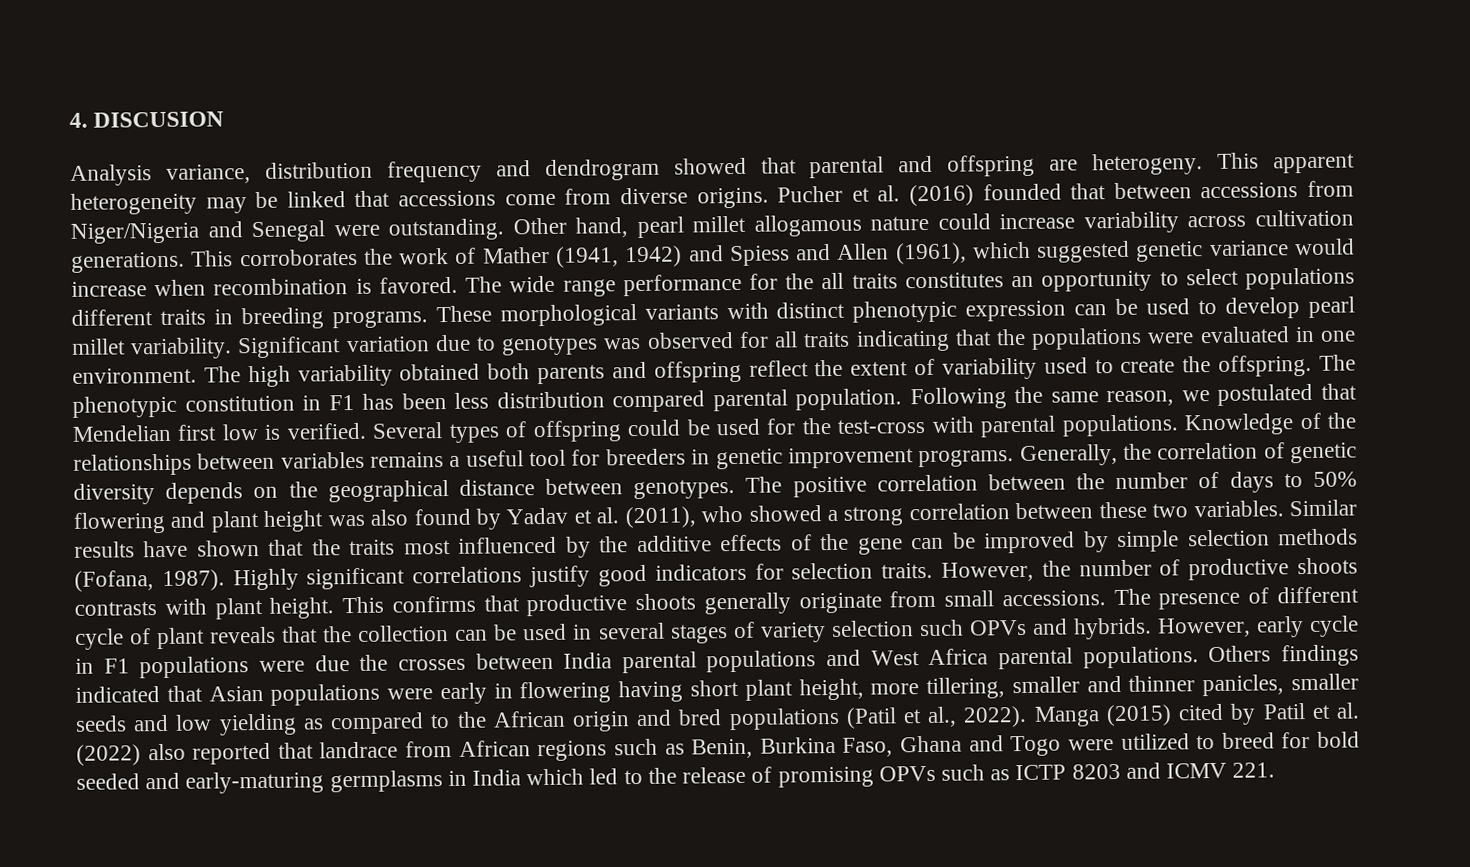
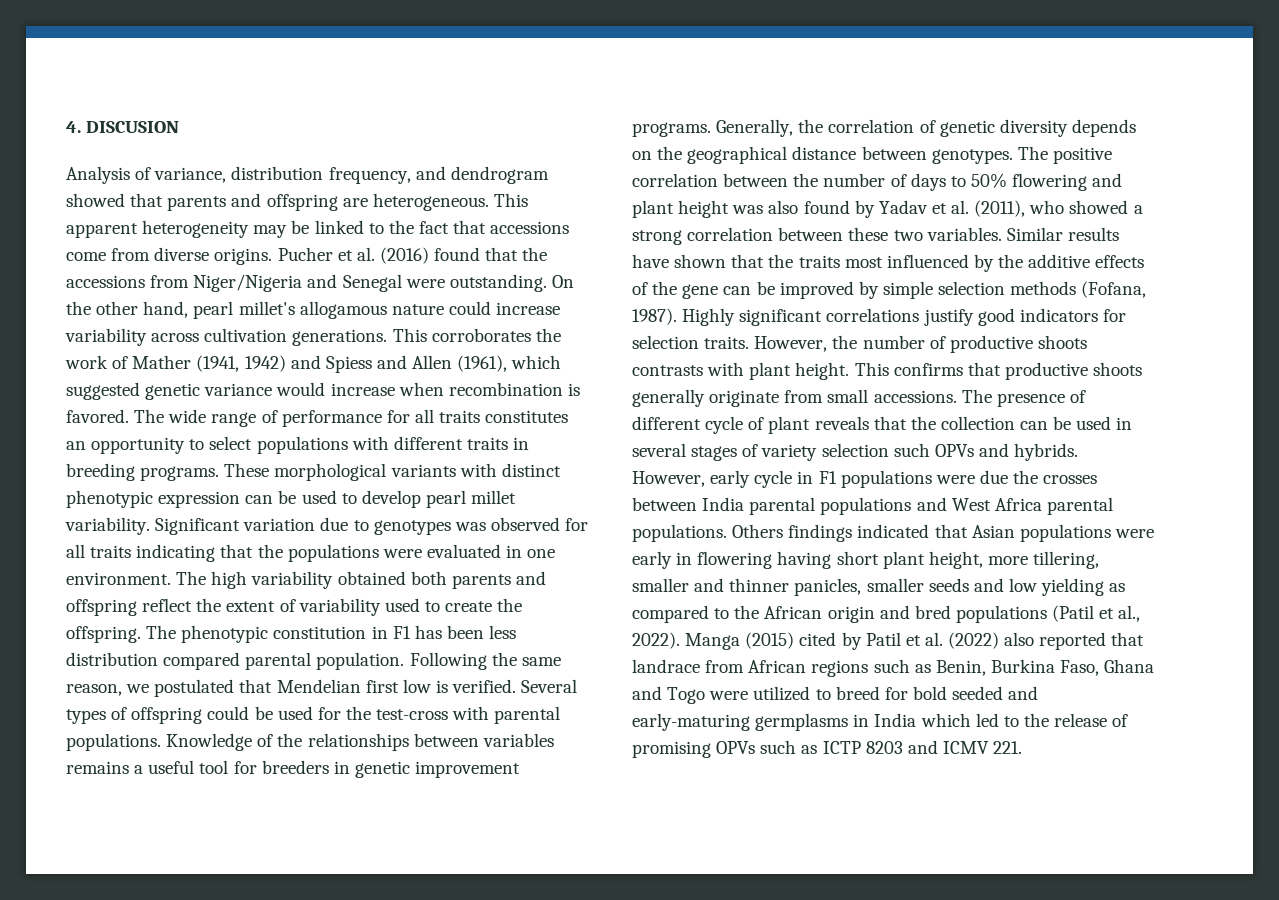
(152, 175) none -> [135,167,152,180] of
[386,160,482,183] frequency -> [328,167,411,184] frequency,
[809,156,885,179] parental -> [167,196,227,211] parents
[1092,153,1204,176] heterogeny. -> [372,193,489,211] heterogeneous.
(346, 199) none -> [368,220,449,234] to the fact
[982,182,1192,201] founded that between -> [434,247,548,261] found that the
[512,217,567,235] Other -> [551,275,574,288] [66,301,139,315] On the other
[692,215,747,233] millet -> [238,301,295,315] millet's
(616, 288) none -> [261,410,278,423] of
[785,273,815,290] the -> (410, 416) none
(1355, 278) none -> [351,436,389,450] with

